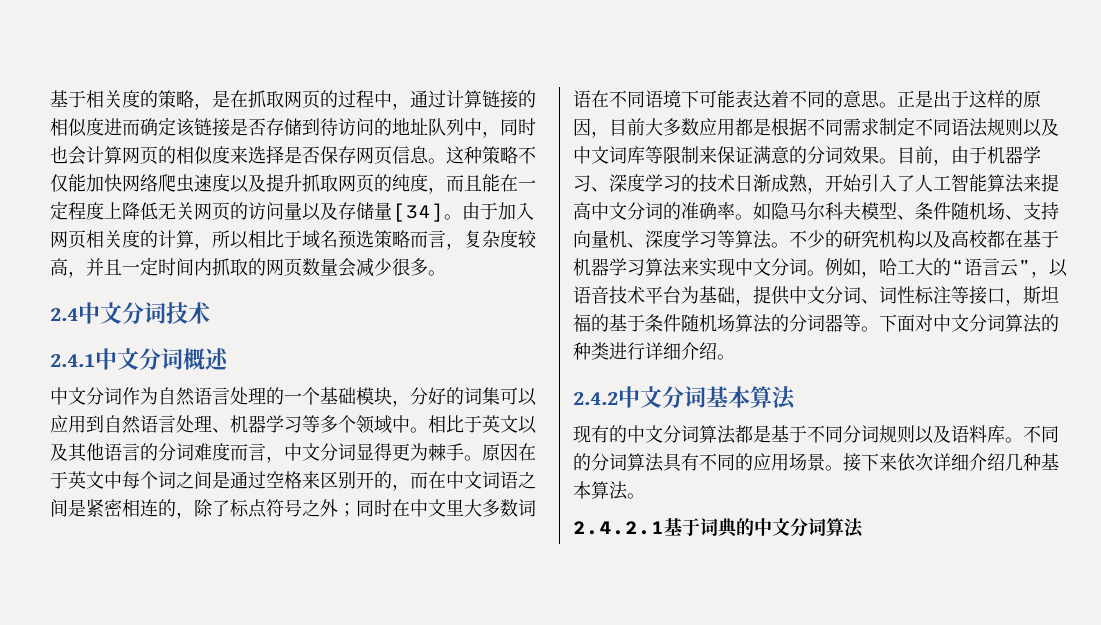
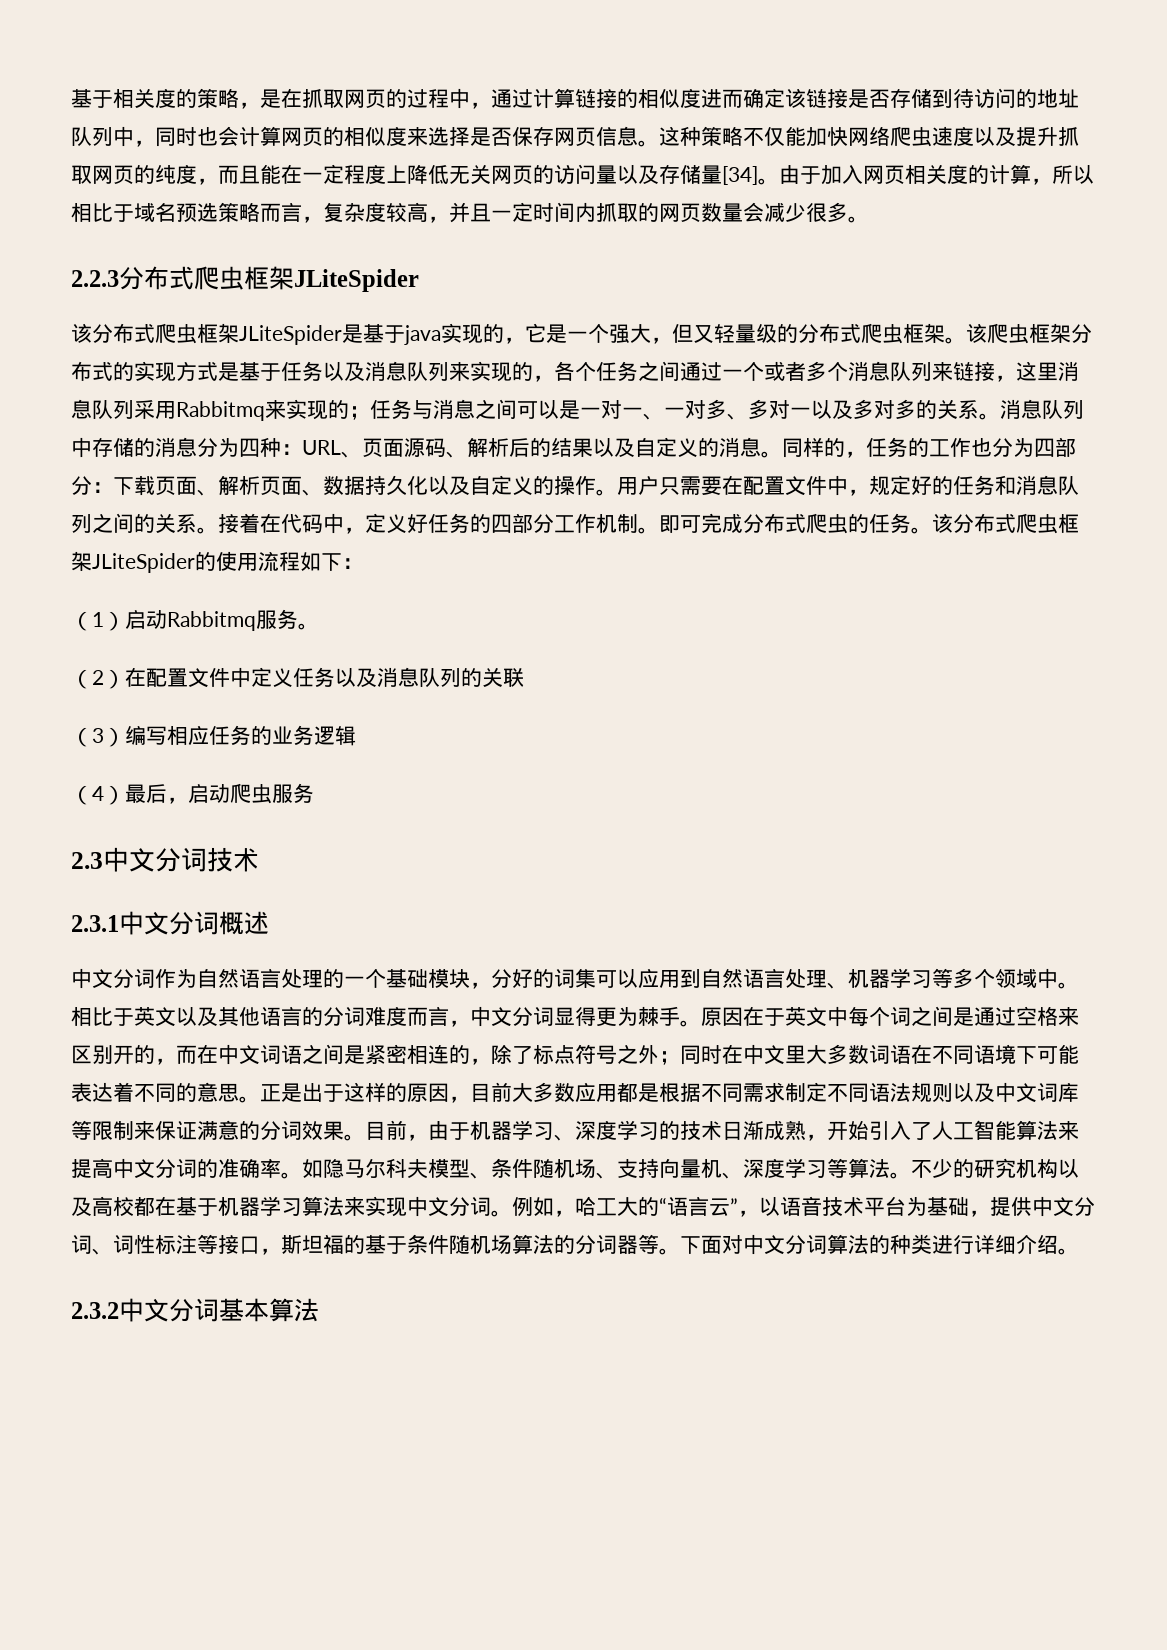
[50,308,78,321] 2.4 -> [71,266,419,292] [71,323,1092,345] [71,361,1079,382] [71,399,1084,421] [71,437,1076,458] [71,475,1079,496] [71,513,1079,534] [71,551,363,573] [71,609,319,631] [71,667,524,689] [71,725,356,747] [71,783,314,805] [71,852,103,869] 2.2.3分布式爬虫框架JLiteSpider // 该分布式爬虫框架JLiteSpider是基于java实现的，它是一个强大，但又轻量级的分布式爬虫框架。该爬虫框架分布式的实现方式是基于任务以及消息队列来实现的，各个任务之间通过一个或者多个消息队列来链接，这里消息队列采用Rabbitmq来实现的；任务与消息之间可以是一对一、一对多、多对一以及多对多的关系。消息队列中存储的消息分为四种：URL、页面源码、解析后的结果以及自定义的消息。同样的，任务的工作也分为四部分：下载页面、解析页面、数据持久化以及自定义的操作。用户只需要在配置文件中，规定好的任务和消息队列之间的关系。接着在代码中，定义好任务的四部分工作机制。即可完成分布式爬虫的任务。该分布式爬虫框架JLiteSpider的使用流程如下： // （1）启动Rabbitmq服务。 // （2）在配置文件中定义任务以及消息队列的关联 // （3）编写相应任务的业务逻辑 // （4）最后，启动爬虫服务 // 2.3
[50,354,95,367] 2.4.1 -> [71,915,119,932] 2.3.1
[573,392,618,405] 2.4.2 -> [71,1302,119,1319] 2.3.2
[573,425,1059,444] [573,453,1059,472] [573,481,645,500] [573,518,864,538] // 现有的中文分词算法都是基于不同分词规则以及语料库。不同的分词算法具有不同的应用场景。接下来依次详细介绍几种基本算法。 // 2.4.2.1基于词典的中文分词算法 -> (319, 1310) none

